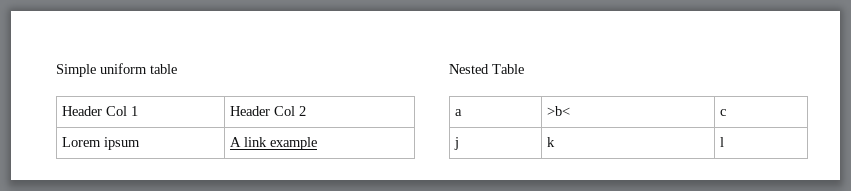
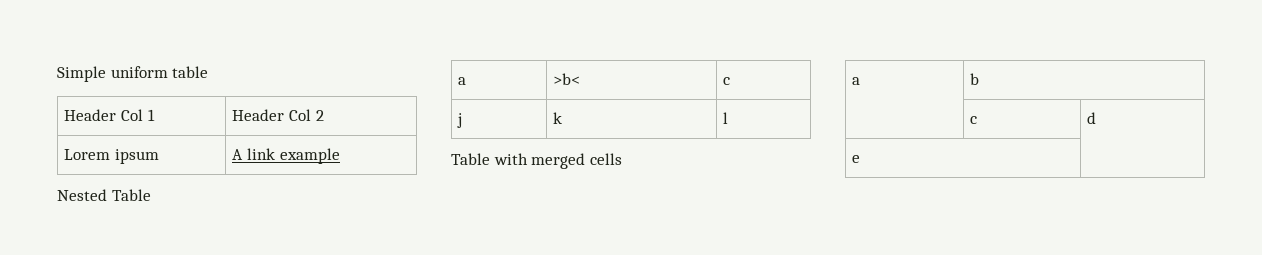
(724, 142) none -> [451,153,622,169] [852,77,861,85] [970,73,980,85] [970,116,978,124] [1087,112,1097,124] [852,155,861,163] // Table with merged cells // a | b // | c | d // e |

